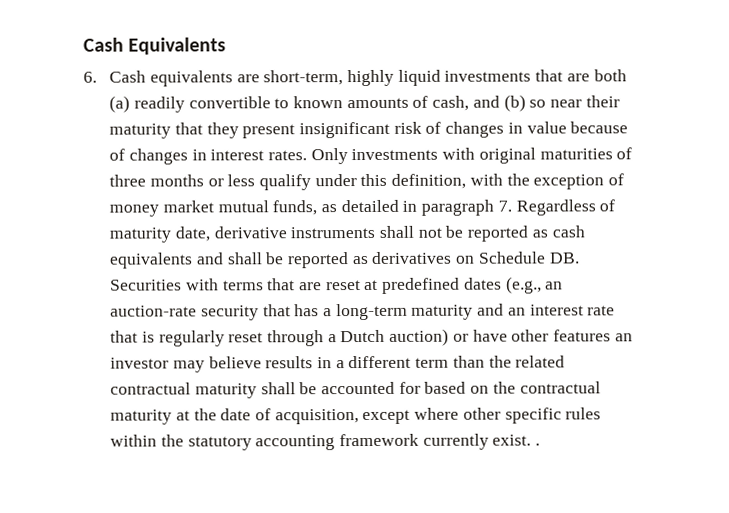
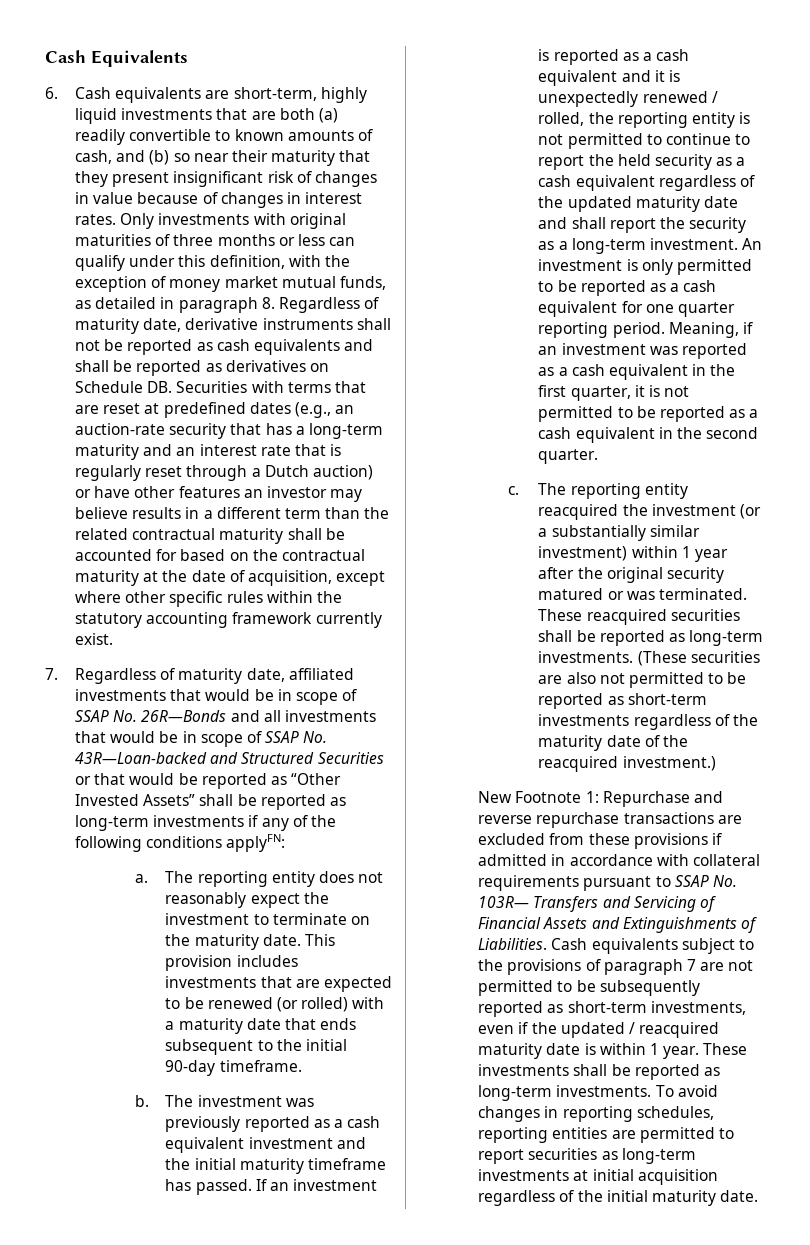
(256, 180) none -> [329,237,356,246] can
[497,200,512,212] 7. -> [261,297,275,309] 8.
[535,443,541,446] . -> [45,668,354,684] [75,689,358,705] [75,710,377,722] [75,731,328,747] [75,752,384,764] [75,773,342,789] [75,794,347,810] [75,815,337,831] [75,834,286,852] [135,871,384,887] [165,892,329,908] [165,913,370,925] [165,934,335,950] [165,955,298,971] [165,976,392,992] [165,997,385,1012] [165,1018,357,1034] [165,1039,347,1055] [165,1060,302,1076] [135,1095,314,1107] [165,1116,381,1132] [165,1137,366,1153] [165,1158,386,1174] [165,1179,378,1195] [538,49,690,65] [538,70,680,86] [538,91,718,107] [538,112,751,128] [538,133,751,149] [538,154,746,170] [538,175,755,191] [538,196,738,212] [538,217,747,233] [538,238,763,254] [538,259,752,275] [538,280,717,296] [538,301,735,317] [538,322,753,338] [538,343,747,359] [538,364,736,380] [538,385,690,401] [538,406,759,422] [538,427,759,443] [538,449,599,464] [508,483,688,499] [538,504,761,520] [538,525,700,541] [538,546,728,562] [538,567,724,583] [538,588,747,600] [538,609,740,625] [538,630,764,646] [538,651,760,666] [538,672,747,688] [538,693,707,709] [538,714,758,730] [538,735,688,751] [538,756,716,772] [478,791,723,807] [478,812,742,828] [478,833,722,849] [478,854,760,866] [478,875,737,891] [478,896,716,912] [478,917,757,933] [478,938,754,954] [478,959,754,975] [478,980,700,996] [478,1001,746,1017] [478,1022,720,1038] [478,1043,748,1059] [478,1064,720,1080] [478,1085,718,1101] [478,1106,714,1122] [478,1127,734,1143] [478,1148,696,1164] [478,1169,718,1185] [478,1190,759,1206] // 7. Regardless of maturity date, affiliated investments that would be in scope of SSAP No. 26R—Bonds and all investments that would be in scope of SSAP No. 43R—Loan-backed and Structured Securities or that would be reported as “Other Invested Assets” shall be reported as long-term investments if any of the following conditions applyFN: // a. The reporting entity does not reasonably expect the investment to terminate on the maturity date. This provision includes investments that are expected to be renewed (or rolled) with a maturity date that ends subsequent to the initial 90-day timeframe. // b. The investment was previously reported as a cash equivalent investment and the initial maturity timeframe has passed. If an investment is reported as a cash equivalent and it is unexpectedly renewed / rolled, the reporting entity is not permitted to continue to report the held security as a cash equivalent regardless of the updated maturity date and shall report the security as a long-term investment. An investment is only permitted to be reported as a cash equivalent for one quarter reporting period. Meaning, if an investment was reported as a cash equivalent in the first quarter, it is not permitted to be reported as a cash equivalent in the second quarter. // c. The reporting entity reacquired the investment (or a substantially similar investment) within 1 year after the original security matured or was terminated. These reacquired securities shall be reported as long-term investments. (These securities are also not permitted to be reported as short-term investments regardless of the maturity date of the reacquired investment.) // New Footnote 1: Repurchase and reverse repurchase transactions are excluded from these provisions if admitted in accordance with collateral requirements pursuant to SSAP No. 103R— Transfers and Servicing of Financial Assets and Extinguishments of Liabilities. Cash equivalents subject to the provisions of paragraph 7 are not permitted to be subsequently reported as short-term investments, even if the updated / reacquired maturity date is within 1 year. These investments shall be reported as long-term investments. To avoid changes in reporting schedules, reporting entities are permitted to report securities as long-term investments at initial acquisition regardless of the initial maturity date.

